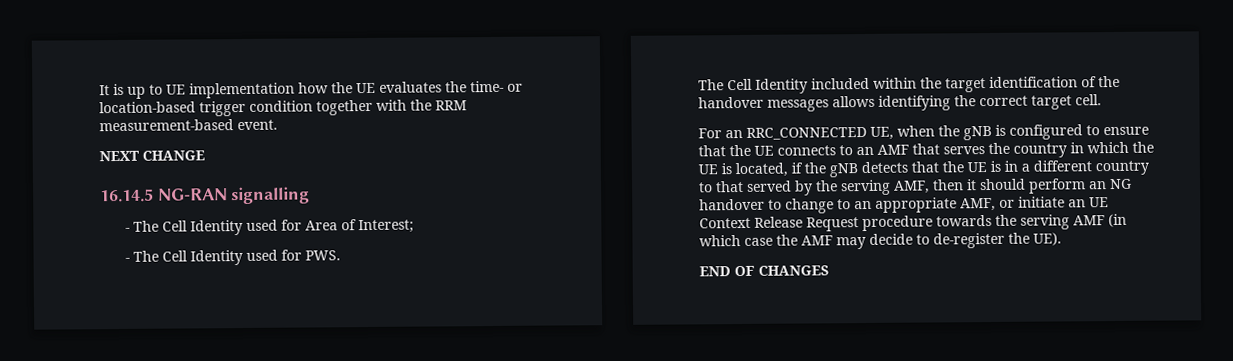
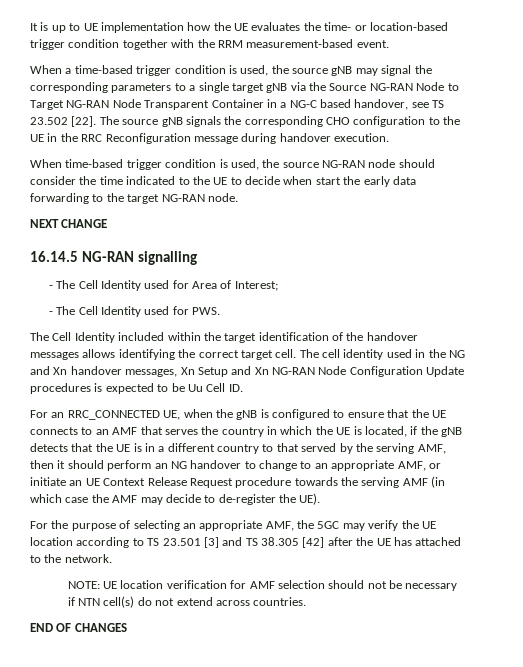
(278, 125) none -> [30,65,432,76] [30,82,459,93] [30,99,445,110] [30,116,461,127] [30,133,389,144] [30,159,435,170] [30,176,416,187] [30,193,238,204] // When a time-based trigger condition is used, the source gNB may signal the corresponding parameters to a single target gNB via the Source NG-RAN Node to Target NG-RAN Node Transparent Container in a NG-C based handover, see TS 23.502 [22]. The source gNB signals the corresponding CHO configuration to the UE in the RRC Reconfiguration message during handover execution. // When time-based trigger condition is used, the source NG-RAN node should consider the time indicated to the UE to decide when start the early data forwarding to the target NG-RAN node.
(1102, 100) none -> [299,349,465,360] [30,366,465,377] [30,383,243,394] The cell identity used in the NG and Xn handover messages, Xn Setup and Xn NG-RAN Node Configuration Update procedures is expected to be Uu Cell ID.
(1062, 239) none -> [30,520,436,531] [30,537,462,548] [30,554,112,563] [67,580,458,591] [67,596,307,608] // For the purpose of selecting an appropriate AMF, the 5GC may verify the UE location according to TS 23.501 [3] and TS 38.305 [42] after the UE has attached to the network. // NOTE: UE location verification for AMF selection should not be necessary if NTN cell(s) do not extend across countries.

